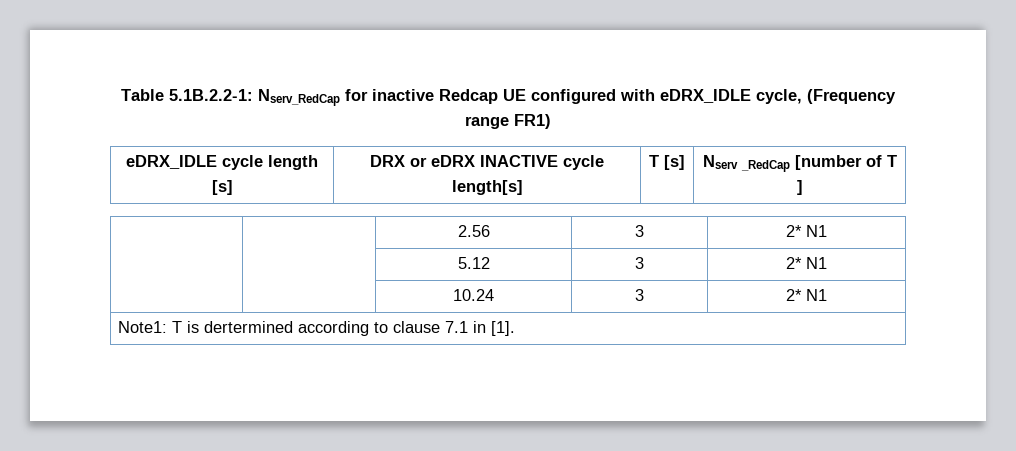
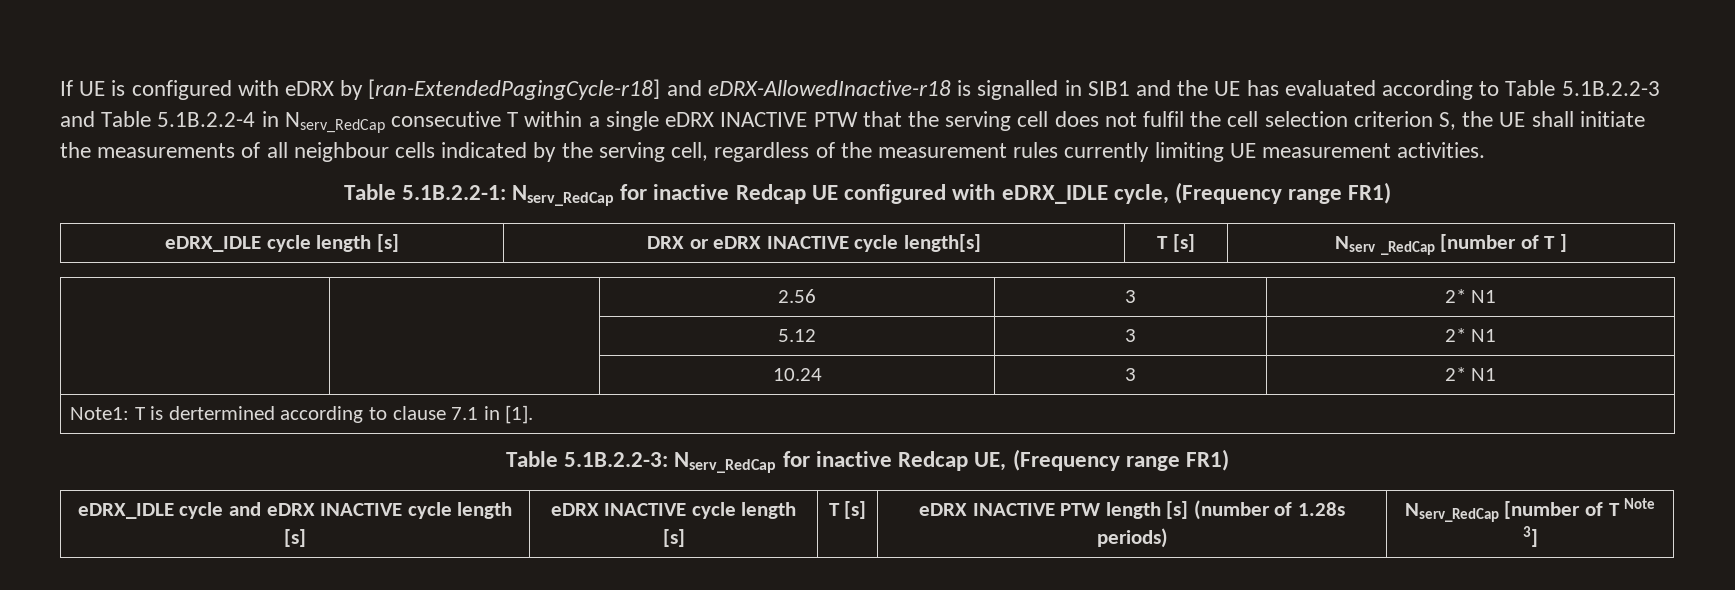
(121, 95) none -> [60,79,1660,100] [60,111,1645,133] [60,142,1486,162] If UE is configured with eDRX by [ran-ExtendedPagingCycle-r18] and eDRX-AllowedInactive-r18 is signalled in SIB1 and the UE has evaluated according to Table 5.1B.2.2-3 and Table 5.1B.2.2-4 in Nserv_RedCap consecutive T within a single eDRX INACTIVE PTW that the serving cell does not fulfil the cell selection criterion S, the UE shall initiate the measurements of all neighbour cells indicated by the serving cell, regardless of the measurement rules currently limiting UE measurement activities. //
(515, 328) none -> [506,449,1229,473] [77,502,513,519] [284,529,306,547] [550,502,797,519] [662,529,685,547] [828,501,867,519] [919,500,1345,520] [1096,528,1168,548] [1404,498,1656,522] [1522,526,1538,547] // Table 5.1B.2.2-3: Nserv_RedCap for inactive Redcap UE, (Frequency range FR1) // eDRX_IDLE cycle and eDRX INACTIVE cycle length [s] | eDRX INACTIVE cycle length [s] | T [s] | eDRX INACTIVE PTW length [s] (number of 1.28s periods) | Nserv_RedCap [number of T Note 3]

